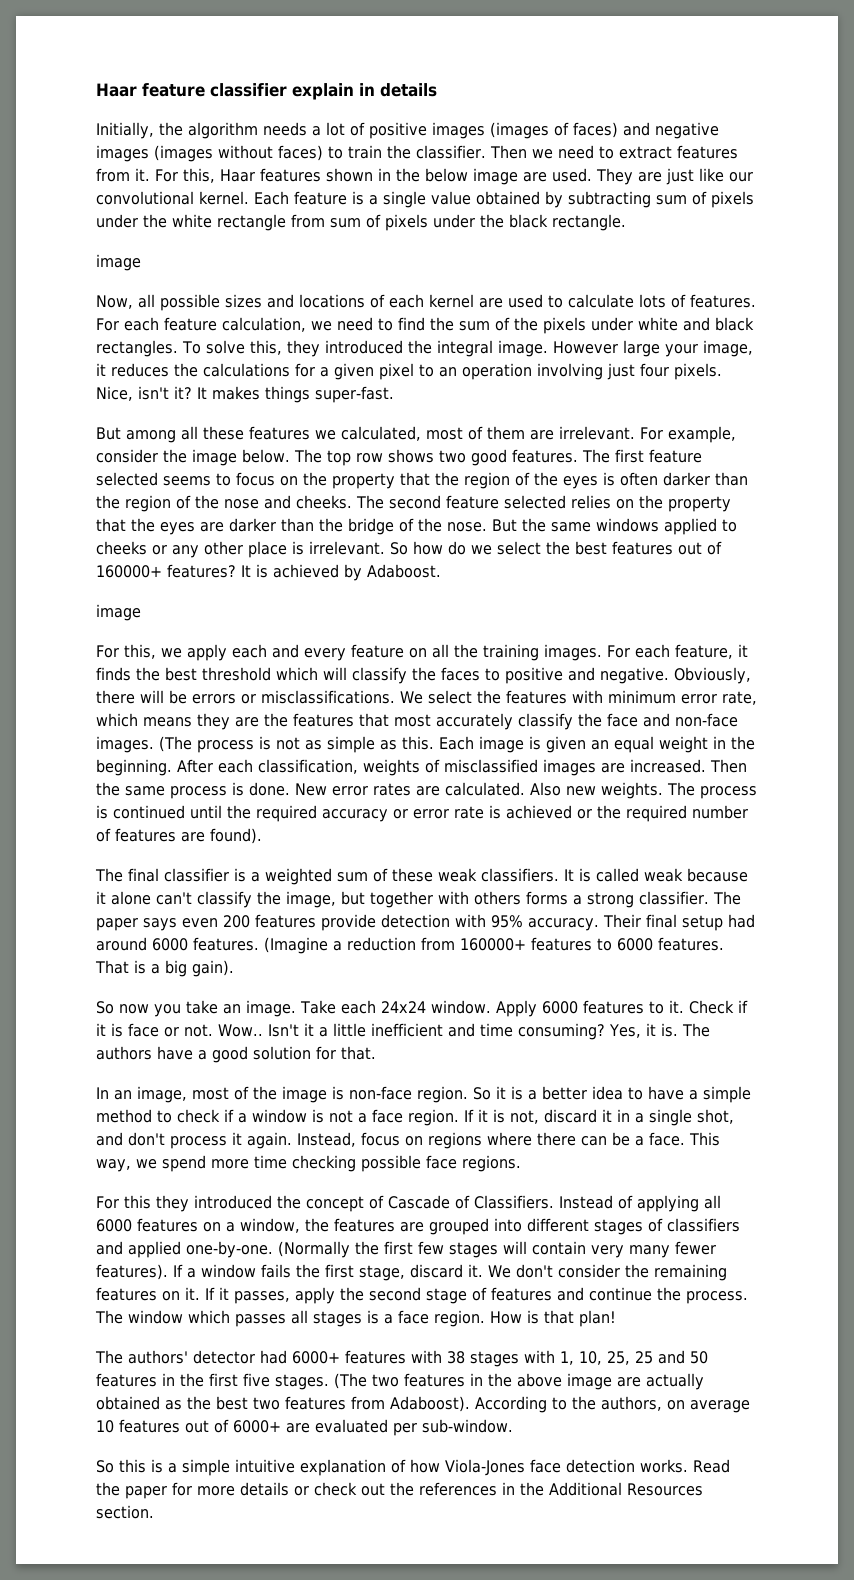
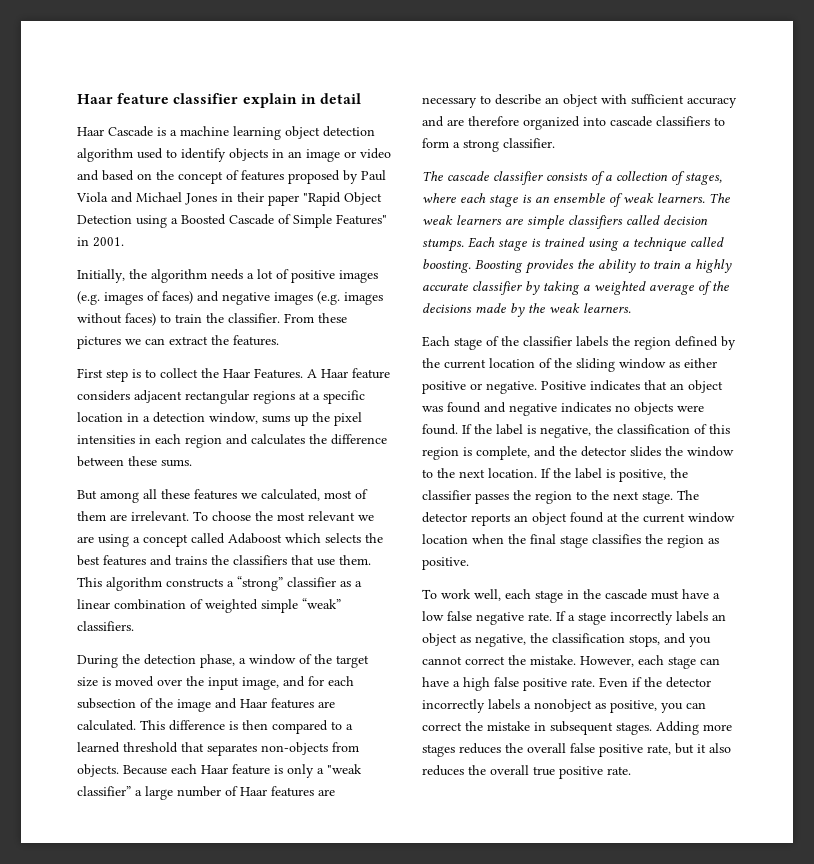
[380,83,437,97] details -> [319,93,361,104] [77,126,375,140] [77,148,391,162] [77,170,386,184] [76,192,382,206] [77,214,387,228] [77,237,124,247] detail // Haar Cascade is a machine learning object detection algorithm used to identify objects in an image or video and based on the concept of features proposed by Paul Viola and Michael Jones in their paper "Rapid Object Detection using a Boosted Cascade of Simple Features" in 2001.
[490,122,549,139] (images -> [77,291,143,305] (e.g. images
[154,145,213,162] (images -> [317,291,383,305] (e.g. images
[489,145,738,159] [96,168,753,185] [96,191,754,208] [96,214,626,231] [96,254,141,271] [96,294,756,311] [96,317,754,334] [96,340,753,357] [96,363,722,380] [96,386,394,403] Then we need to extract features from it. For this, Haar features shown in the below image are used. They are just like our convolutional kernel. Each feature is a single value obtained by subtracting sum of pixels under the white rectangle from sum of pixels under the black rectangle. // image // Now, all possible sizes and locations of each kernel are used to calculate lots of features. For each feature calculation, we need to find the sum of the pixels under white and black rectangles. To solve this, they introduced the integral image. However large your image, it reduces the calculations for a given pixel to an operation involving just four pixels. Nice, isn't it? It makes things super-fast. -> [284,313,347,323] [77,335,279,349] [77,368,390,382] [77,390,365,404] [77,412,362,426] [77,434,387,448] [77,456,192,467] From these pictures we can extract the features. // First step is to collect the Haar Features. A Haar feature considers adjacent rectangular regions at a specific location in a detection window, sums up the pixel intensities in each region and calculates the difference between these sums.
[640,426,736,443] [96,449,702,466] [96,472,748,489] [96,495,731,512] [96,518,737,535] [96,541,722,558] [96,564,441,581] [96,604,141,621] [96,644,748,661] [96,667,751,684] [96,690,757,705] [96,713,738,730] [96,736,755,753] [96,759,747,776] [96,782,757,799] [96,805,687,822] For example, consider the image below. The top row shows two good features. The first feature selected seems to focus on the property that the region of the eyes is often darker than the region of the nose and cheeks. The second feature selected relies on the property that the eyes are darker than the bridge of the nose. But the same windows applied to cheeks or any other place is irrelevant. So how do we select the best features out of 160000+ features? It is achieved by Adaboost. // image // For this, we apply each and every feature on all the training images. For each feature, it finds the best threshold which will classify the faces to positive and negative. Obviously, there will be errors or misclassifications. We select the features with minimum error rate, which means they are the features that most accurately classify the face and non-face images. (The process is not as simple as this. Each image is given an equal weight in the beginning. After each classification, weights of misclassified images are increased. Then the same process is done. New error rates are calculated. Also new weights. The process is continued until the required accuracy or error rate is achieved or the required -> [193,511,374,521] [77,533,383,547] [77,555,371,566] [77,576,362,591] [77,598,341,613] [77,621,134,631] [77,654,369,668] [77,676,354,690] [77,698,335,712] [77,720,353,734] [77,742,359,756] [77,764,362,778] [77,786,173,800] To choose the most relevant we are using a concept called Adaboost which selects the best features and trains the classifiers that use them. This algorithm constructs a “strong” classifier as a linear combination of weighted simple “weak” classifiers. // During the detection phase, a window of the target size is moved over the input image, and for each subsection of the image and Haar features are calculated. This difference is then compared to a learned threshold that separates non-objects from objects. Because each Haar feature is only a "weak classifier” a large
[115,828,262,844] [95,868,748,885] [96,891,741,908] [96,914,755,931] [96,937,724,954] [95,960,234,977] [96,1000,748,1017] [96,1023,710,1040] [96,1046,376,1063] [96,1086,751,1103] [96,1109,734,1126] [96,1132,720,1149] [96,1155,521,1172] [96,1195,721,1212] [96,1218,740,1235] [96,1241,716,1258] [96,1264,727,1281] [96,1287,748,1304] [95,1310,616,1327] [95,1350,708,1367] [96,1373,704,1390] [96,1396,750,1413] [96,1419,513,1436] [96,1459,731,1476] [96,1482,703,1499] [96,1505,154,1519] features are found). // The final classifier is a weighted sum of these weak classifiers. It is called weak because it alone can't classify the image, but together with others forms a strong classifier. The paper says even 200 features provide detection with 95% accuracy. Their final setup had around 6000 features. (Imagine a reduction from 160000+ features to 6000 features. That is a big gain). // So now you take an image. Take each 24x24 window. Apply 6000 features to it. Check if it is face or not. Wow.. Isn't it a little inefficient and time consuming? Yes, it is. The authors have a good solution for that. // In an image, most of the image is non-face region. So it is a better idea to have a simple method to check if a window is not a face region. If it is not, discard it in a single shot, and don't process it again. Instead, focus on regions where there can be a face. This way, we spend more time checking possible face regions. // For this they introduced the concept of Cascade of Classifiers. Instead of applying all 6000 features on a window, the features are grouped into different stages of classifiers and applied one-by-one. (Normally the first few stages will contain very many fewer features). If a window fails the first stage, discard it. We don't consider the remaining features on it. If it passes, apply the second stage of features and continue the process. The window which passes all stages is a face region. How is that plan! // The authors' detector had 6000+ features with 38 stages with 1, 10, 25, 25 and 50 features in the first five stages. (The two features in the above image are actually obtained as the best two features from Adaboost). According to the authors, on average 10 features out of 6000+ are evaluated per sub-window. // So this is a simple intuitive explanation of how Viola-Jones face detection works. Read the paper for more details or check out the references in the Additional Resources section. -> [240,786,335,797] [422,94,737,108] [422,116,725,130] [422,138,555,152] [422,171,722,185] [422,193,730,207] [422,215,708,230] [422,237,724,252] [422,259,732,274] [422,281,729,295] [422,303,631,317] [422,336,736,350] [422,358,717,372] [422,380,723,394] [422,402,704,416] [422,424,730,438] [422,446,734,460] [422,468,688,482] [422,490,699,504] [422,512,735,526] [422,534,719,548] [422,557,469,570] [422,589,720,603] [422,611,726,625] [422,633,711,647] [422,655,720,669] [422,677,711,691] [422,699,706,713] [422,721,732,735] [422,743,731,757] [422,765,631,779] Haar features are necessary to describe an object with sufficient accuracy and are therefore organized into cascade classifiers to form a strong classifier. // The cascade classifier consists of a collection of stages, where each stage is an ensemble of weak learners. The weak learners are simple classifiers called decision stumps. Each stage is trained using a technique called boosting. Boosting provides the ability to train a highly accurate classifier by taking a weighted average of the decisions made by the weak learners. // Each stage of the classifier labels the region defined by the current location of the sliding window as either positive or negative. Positive indicates that an object was found and negative indicates no objects were found. If the label is negative, the classification of this region is complete, and the detector slides the window to the next location. If the label is positive, the classifier passes the region to the next stage. The detector reports an object found at the current window location when the final stage classifies the region as positive. // To work well, each stage in the cascade must have a low false negative rate. If a stage incorrectly labels an object as negative, the classification stops, and you cannot correct the mistake. However, each stage can have a high false positive rate. Even if the detector incorrectly labels a nonobject as positive, you can correct the mistake in subsequent stages. Adding more stages reduces the overall false positive rate, but it also reduces the overall true positive rate.

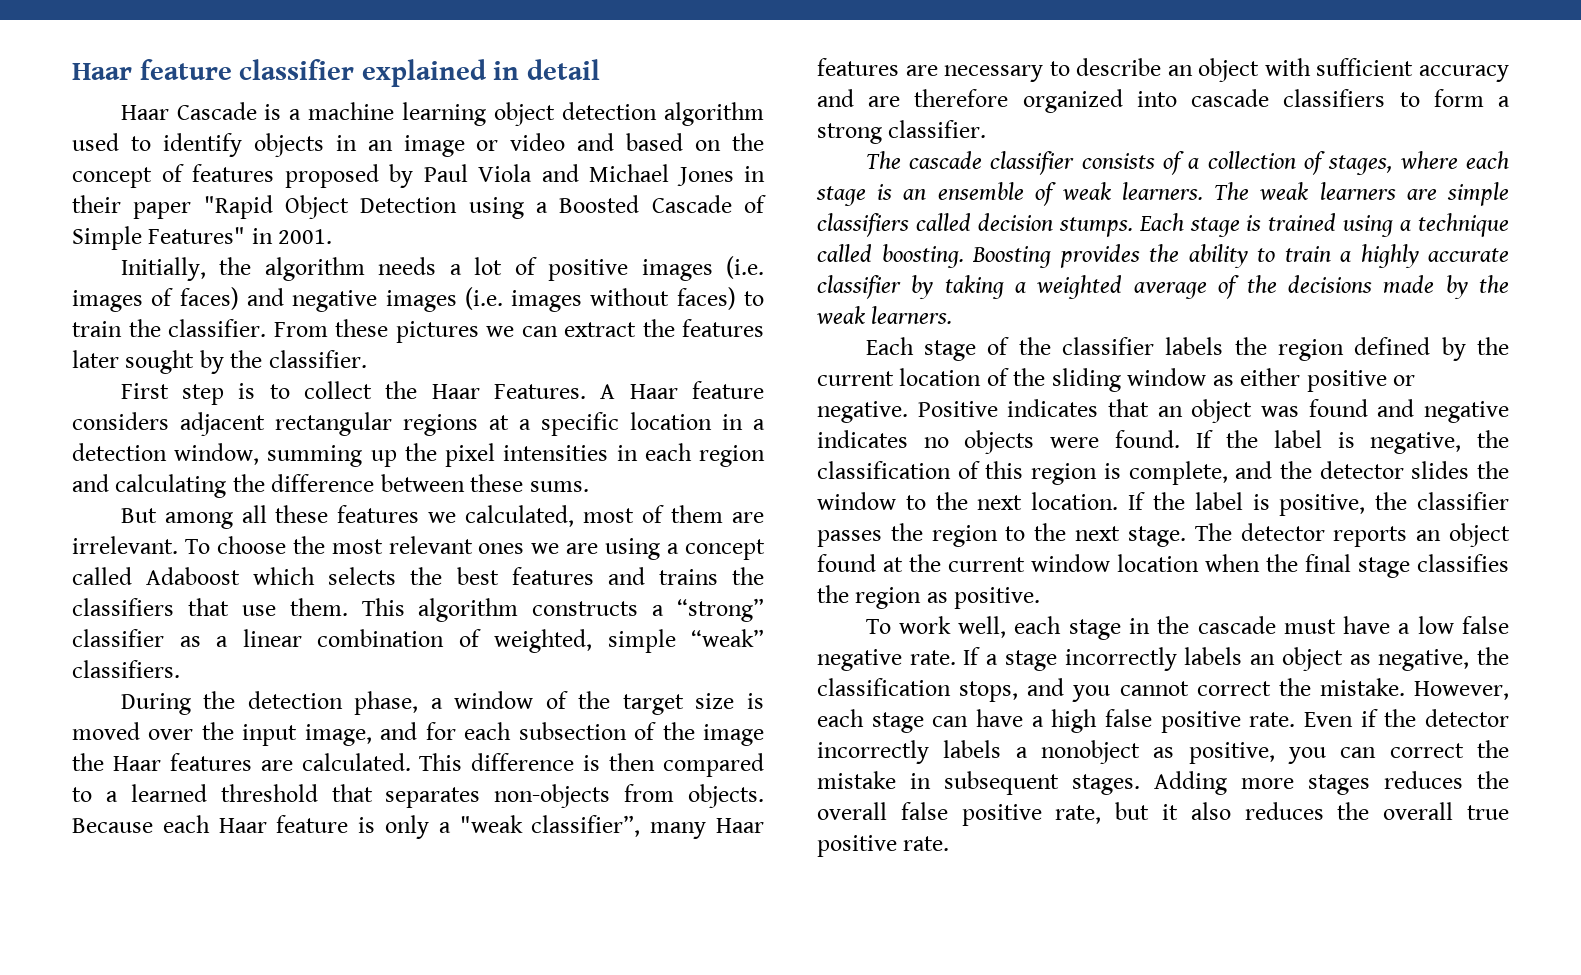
[242,93,297,108] explain -> [361,59,487,87] explained
[77,291,100,305] (e.g. -> [725,256,764,279] (i.e.
[317,291,340,305] (e.g. -> [464,287,503,310] (i.e.
[233,335,279,346] features. -> [682,319,764,337] [72,350,367,374] features later sought by the classifier.
[262,415,290,423] sums -> [267,445,363,467] summing
[251,434,305,445] calculates -> [115,474,227,498] calculating
(355, 516) none -> [478,543,525,554] ones
[205,599,258,613] weighted -> [494,629,592,653] weighted,
[215,698,237,709] and -> [72,753,104,771] the
[77,786,238,800] classifier” a large number of -> [531,815,707,839] classifier”, many

